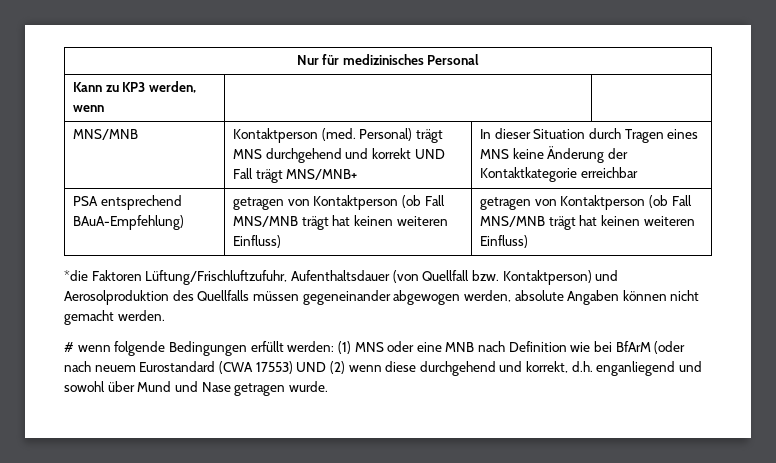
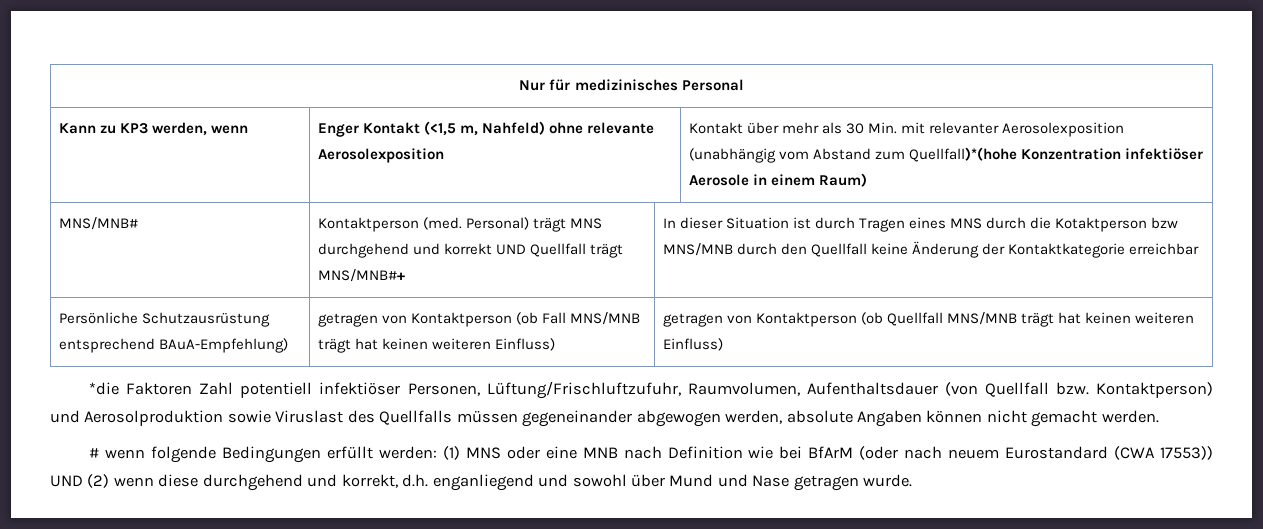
[73,129,139,140] | // MNS/MNB -> [317,121,654,137] [317,148,444,163] [688,122,1124,137] [688,147,1203,163] [688,173,867,187] [58,217,138,230] Enger Kontakt (<1,5 m, Nahfeld) ohne relevante Aerosolexposition | Kontakt über mehr als 30 Min. mit relevanter Aerosolexposition (unabhängig vom Abstand zum Quellfall)*(hohe Konzentration infektiöser Aerosole in einem Raum) // MNS/MNB#
[233,168,358,183] Fall trägt MNS/MNB+ -> [529,243,623,258] [317,269,405,282] Quellfall trägt MNS/MNB#+
(586, 134) none -> [792,217,811,229] ist
(510, 154) none -> [985,217,1179,232] [662,243,867,257] durch die Kotaktperson bzw MNS/MNB durch den Quellfall
[73,196,99,206] PSA -> [58,312,270,327] Persönliche Schutzausrüstung
[671,195,692,206] Fall -> [886,312,943,326] Quellfall
[145,270,288,285] Lüftung/Frischluftzufuhr, -> [199,381,800,399] Zahl potentiell infektiöser Personen, Lüftung/Frischluftzufuhr, Raumvolumen,
(169, 297) none -> [227,410,344,423] sowie Viruslast
[255,361,293,374] 17553) -> [1159,446,1213,460] 17553))

